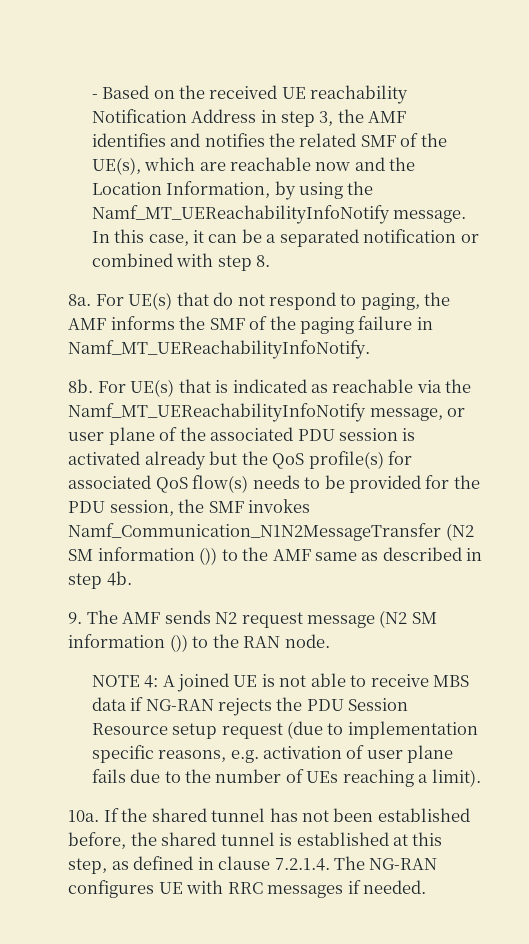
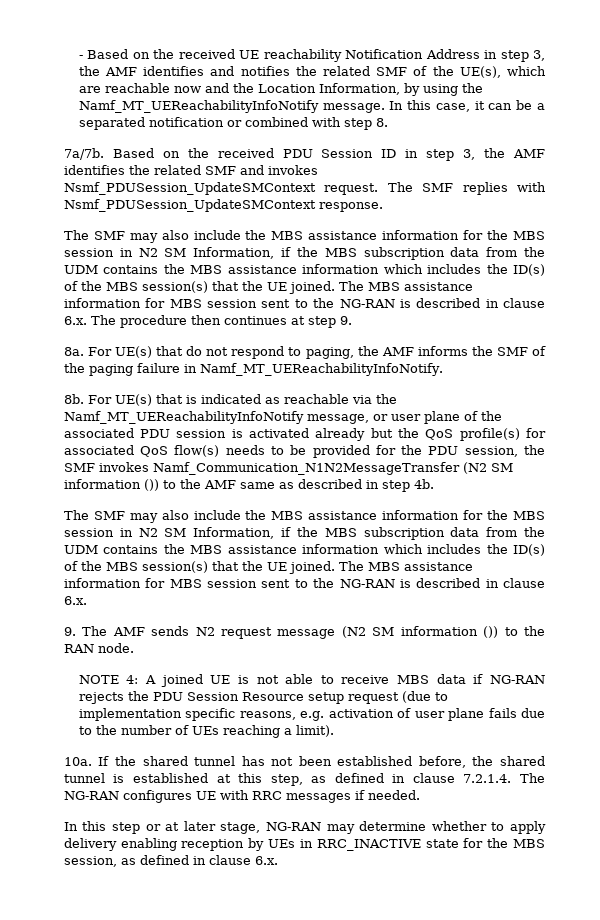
(270, 261) none -> [63,148,545,161] [63,165,318,175] [63,182,546,195] [63,199,383,212] [63,230,545,243] [63,247,545,260] [63,264,545,276] [63,281,473,294] [63,298,545,308] [63,315,352,328] // 7a/7b. Based on the received PDU Session ID in step 3, the AMF identifies the related SMF and invokes Nsmf_PDUSession_UpdateSMContext request. The SMF replies with Nsmf_PDUSession_UpdateSMContext response. // The SMF may also include the MBS assistance information for the MBS session in N2 SM Information, if the MBS subscription data from the UDM contains the MBS assistance information which includes the ID(s) of the MBS session(s) that the UE joined. The MBS assistance information for MBS session sent to the NG-RAN is described in clause 6.x. The procedure then continues at step 9.
(132, 578) none -> [63,510,545,523] [63,527,545,540] [63,544,545,556] [63,561,473,574] [63,578,545,588] [63,596,87,605] // The SMF may also include the MBS assistance information for the MBS session in N2 SM Information, if the MBS subscription data from the UDM contains the MBS assistance information which includes the ID(s) of the MBS session(s) that the UE joined. The MBS assistance information for MBS session sent to the NG-RAN is described in clause 6.x.
(427, 887) none -> [63,821,546,834] [63,838,545,851] [63,855,278,867] // In this step or at later stage, NG-RAN may determine whether to apply delivery enabling reception by UEs in RRC_INACTIVE state for the MBS session, as defined in clause 6.x.

